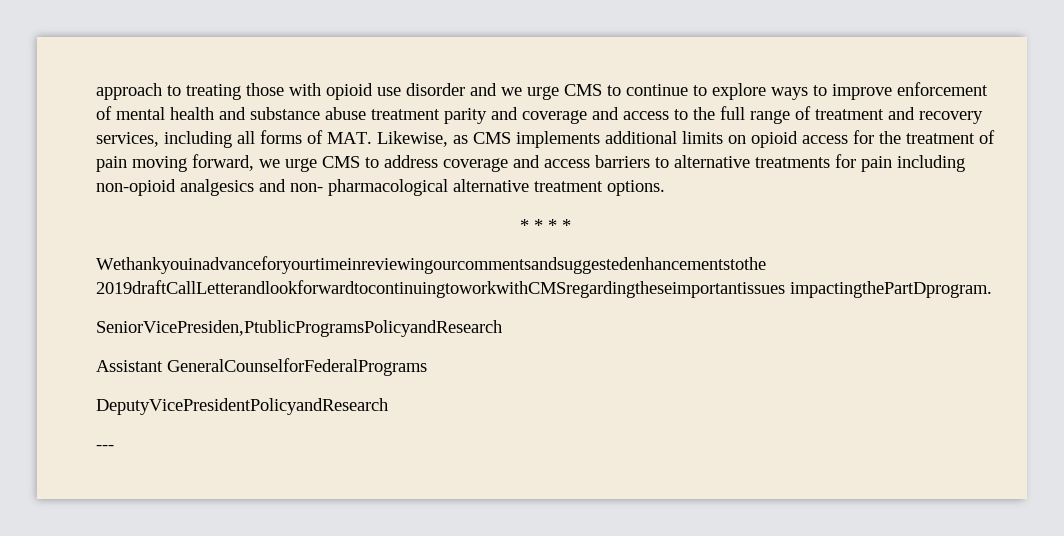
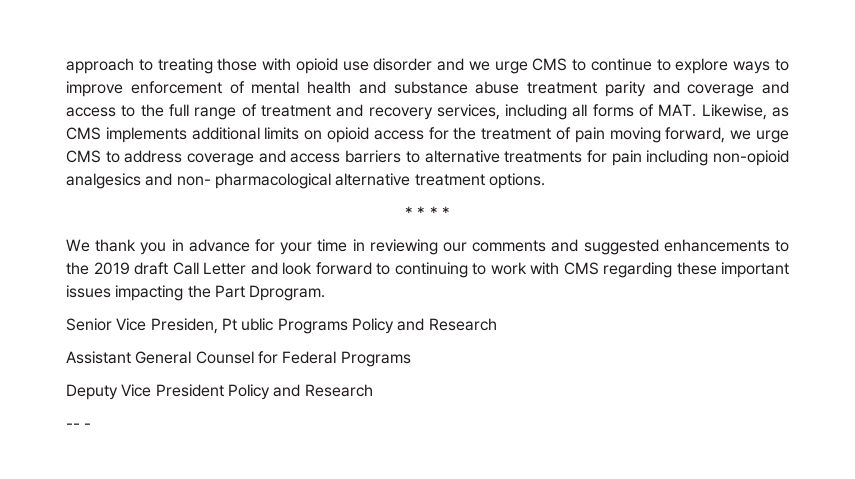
[96,256,766,274] [96,280,992,298] [96,320,502,337] [96,358,427,376] [96,398,388,415] [96,445,114,450] Wethankyouinadvanceforyourtimeinreviewingourcommentsandsuggestedenhancementstothe 2019draftCallLetterandlookforwardtocontinuingtoworkwithCMSregardingtheseimportantissues impactingthePartDprogram. // SeniorVicePresiden,PtublicProgramsPolicyandResearch // Assistant GeneralCounselforFederalPrograms // DeputyVicePresidentPolicyandResearch // --- -> [66,239,789,255] [66,262,789,278] [66,285,326,301] [66,318,497,334] [66,351,411,367] [66,384,373,400] [66,423,92,429] We thank you in advance for your time in reviewing our comments and suggested enhancements to the 2019 draft Call Letter and look forward to continuing to work with CMS regarding these important issues impacting the Part Dprogram. // Senior Vice Presiden, Pt ublic Programs Policy and Research // Assistant General Counsel for Federal Programs // Deputy Vice President Policy and Research // -- -

